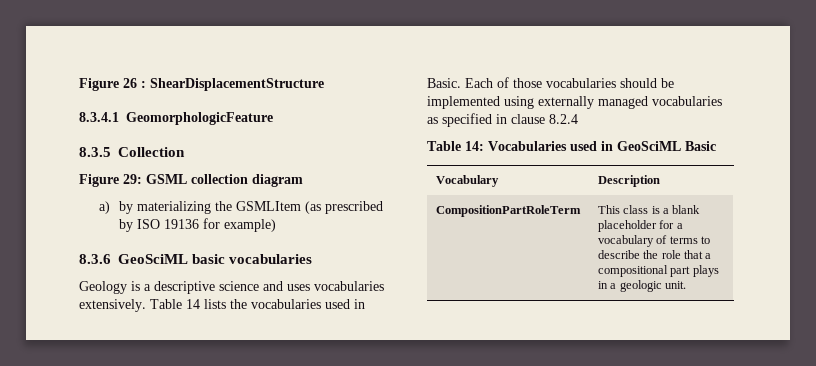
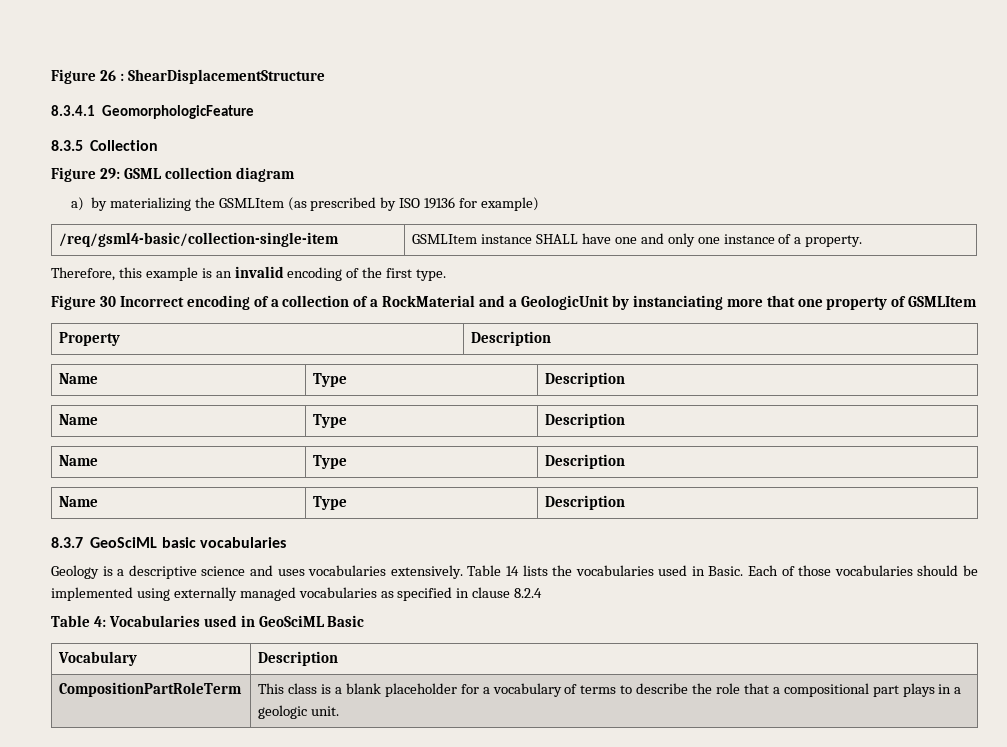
[79,254,111,264] // 8.3.6 -> [59,232,340,247] [412,233,863,247] [51,266,447,281] [51,295,978,310] [59,332,121,346] [471,331,552,346] [59,373,99,384] [313,373,348,387] [545,372,626,387] [59,414,99,425] [313,414,348,428] [545,413,626,428] [59,455,99,466] [313,455,348,469] [545,454,626,469] [59,496,99,507] [313,496,348,510] [545,495,626,510] [51,537,83,548] // /req/gsml4-basic/collection-single-item | GSMLItem instance SHALL have one and only one instance of a property. // Therefore, this example is an invalid encoding of the first type. // Figure 30 Incorrect encoding of a collection of a RockMaterial and a GeologicUnit by instanciating more that one property of GSMLItem // Property | Description // Name | Type | Description // Name | Type | Description // Name | Type | Description // Name | Type | Description // 8.3.7
[465,141,484,151] 14: -> [93,616,106,627] 4:

